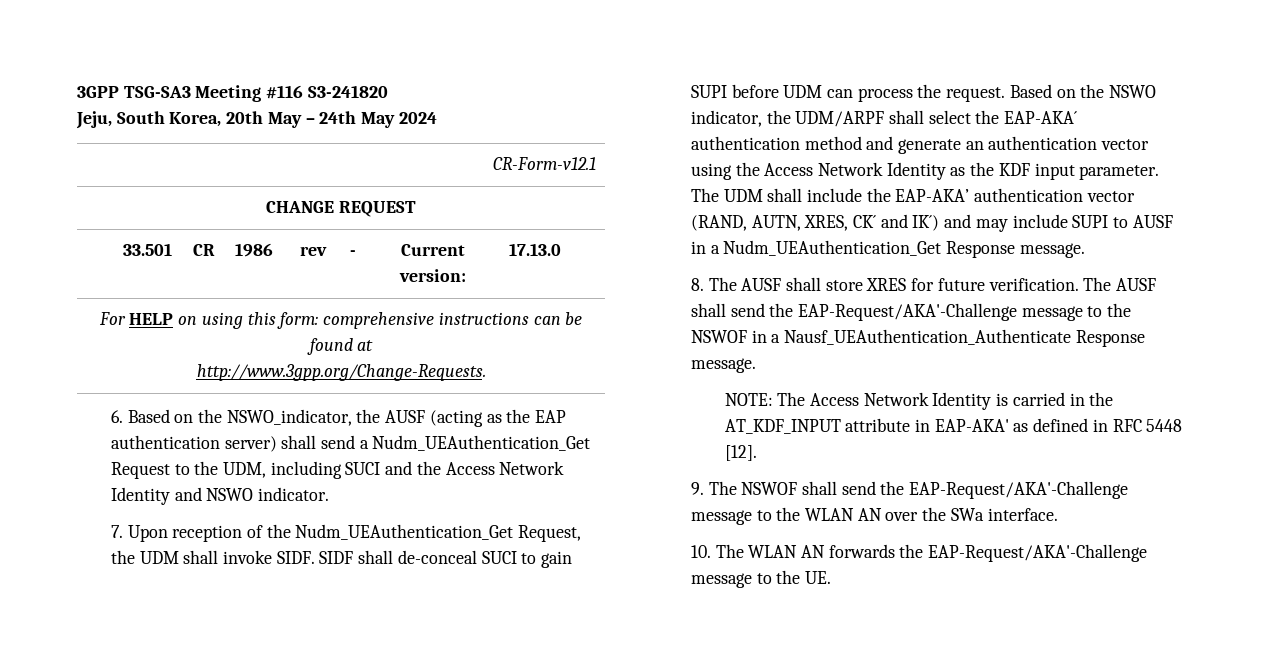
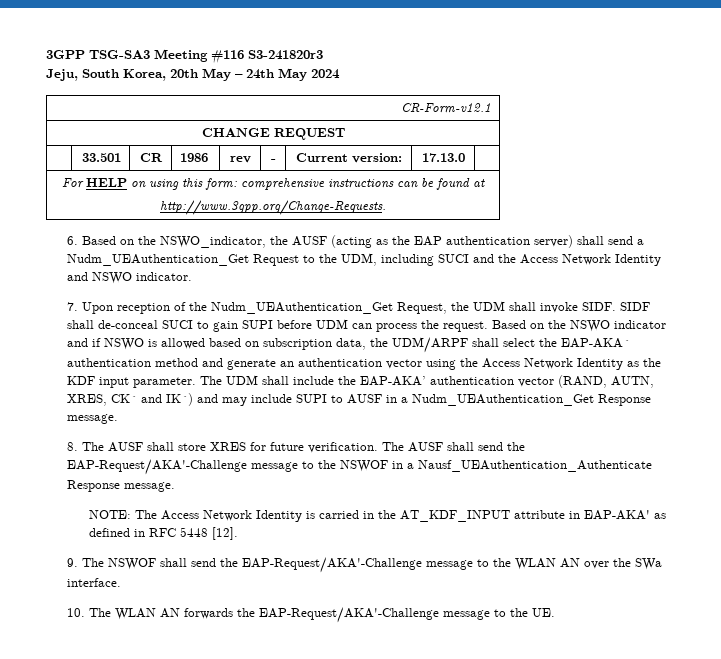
[307,85,388,98] S3-241820 -> [248,50,323,60] S3-241820r3
[690,110,762,127] indicator, -> [614,320,667,329] [67,338,367,350] indicator and if NSWO is allowed based on subscription data,

